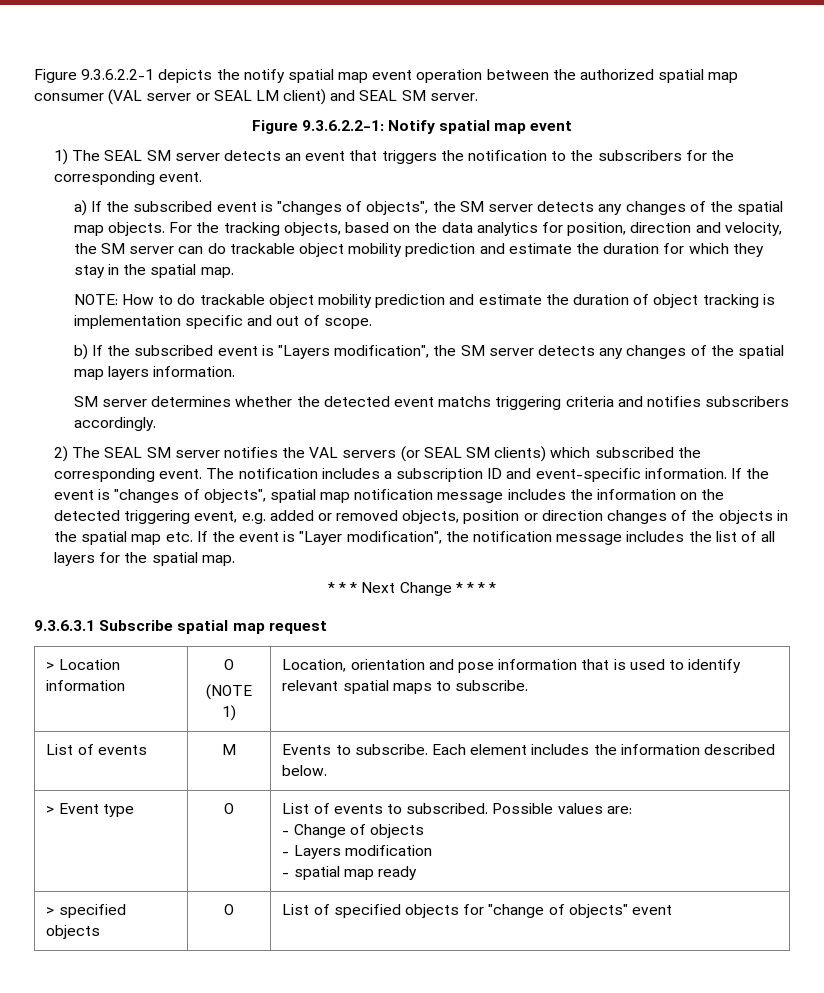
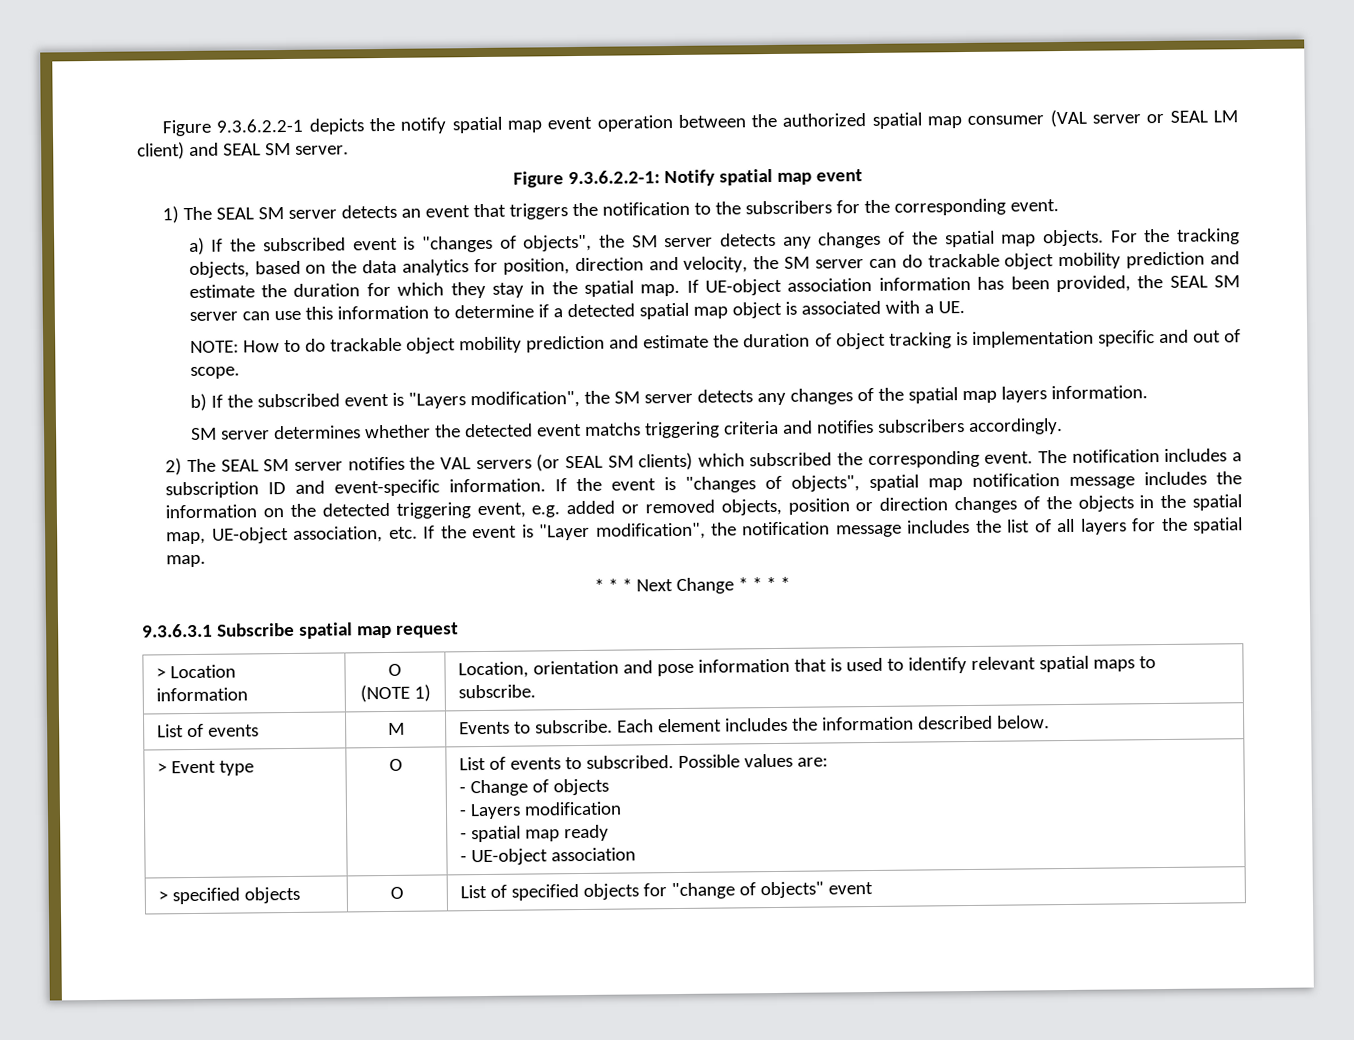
(234, 272) none -> [686,274,1240,296] [188,300,965,322] If UE-object association information has been provided, the SEAL SM server can use this information to determine if a detected spatial map object is associated with a UE.
[131,534,162,545] map -> [166,526,384,545] map, UE-object association,
(417, 873) none -> [460,847,637,866] // - UE-object association

